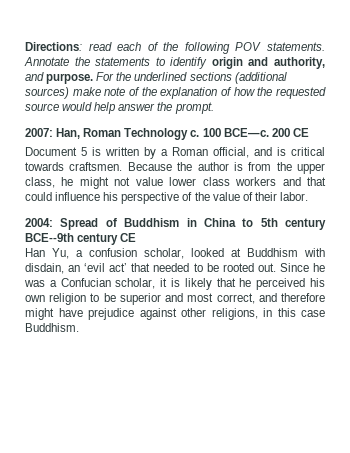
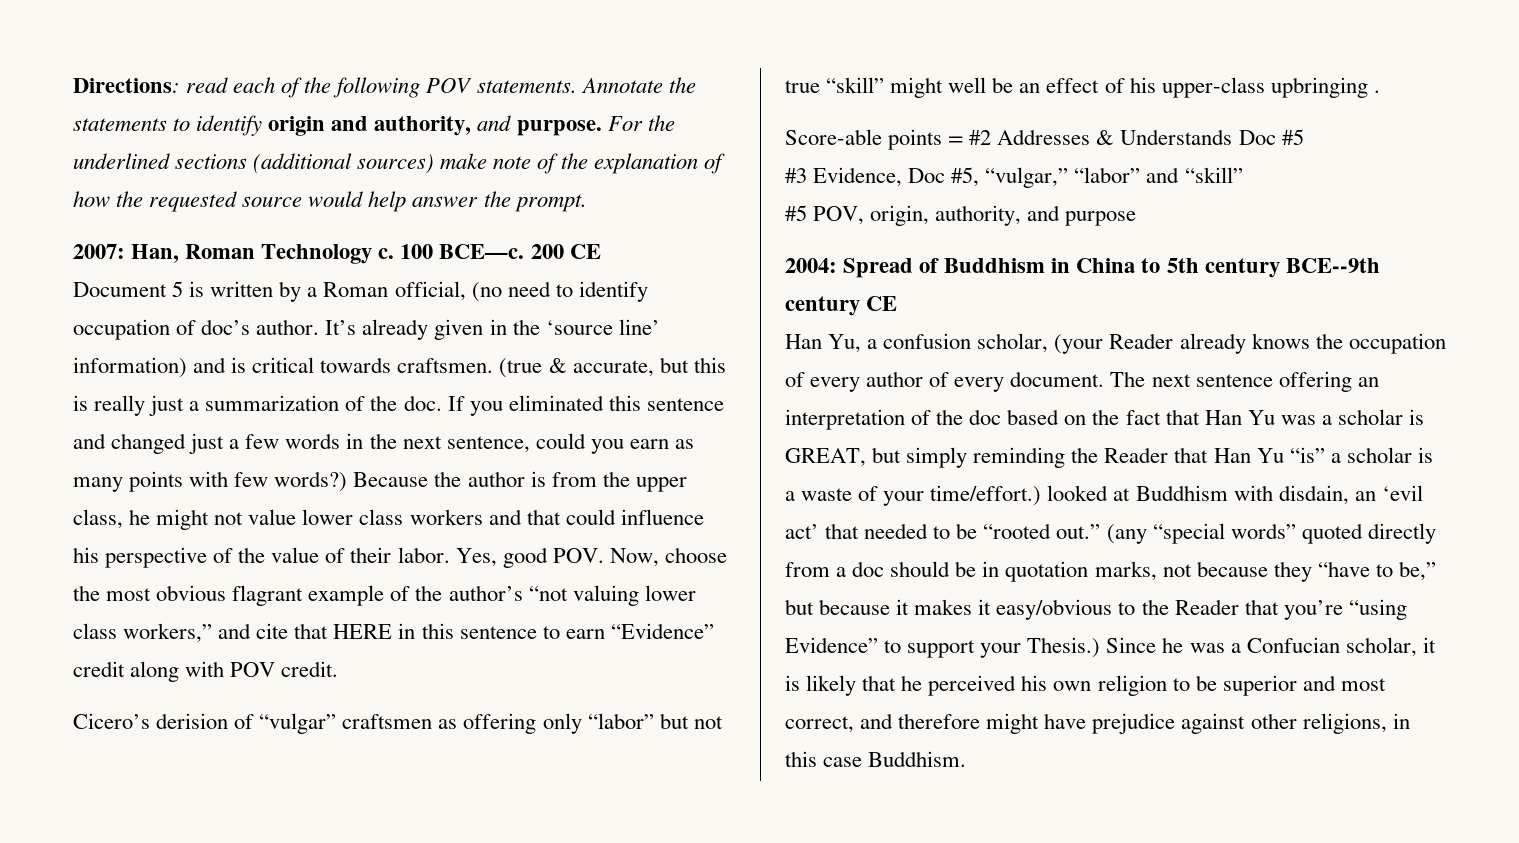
(249, 152) none -> [471,281,648,302] [73,319,660,340] [73,357,187,378] (no need to identify occupation of doc’s author. It’s already given in the ‘source line’ information)
(123, 166) none -> [499,357,726,378] [73,395,724,416] [73,433,694,454] [73,471,348,492] (true & accurate, but this is really just a summarization of the doc. If you eliminated this sentence and changed just a few words in the next sentence, could you earn as many points with few words?)
(308, 196) none -> [455,547,727,568] [73,585,696,606] [73,623,714,643] [73,661,339,682] [73,713,723,734] [785,77,1380,98] [785,129,1304,150] [785,167,1243,188] [785,205,1137,226] Yes, good POV. Now, choose the most obvious flagrant example of the author’s “not valuing lower class workers,” and cite that HERE in this sentence to earn “Evidence” credit along with POV credit. // Cicero’s derision of “vulgar” craftsmen as offering only “labor” but not true “skill” might well be an effect of his upper-class upbringing . // Score-able points = #2 Addresses & Understands Doc #5 // #3 Evidence, Doc #5, “vulgar,” “labor” and “skill” // #5 POV, origin, authority, and purpose
(184, 253) none -> [1054,333,1446,354] [785,371,1379,392] [785,409,1425,430] [785,447,1433,468] [785,485,1042,506] (your Reader already knows the occupation of every author of every document. The next sentence offering an interpretation of the doc based on the fact that Han Yu was a scholar is GREAT, but simply reminding the Reader that Han Yu “is” a scholar is a waste of your time/effort.)
[222,263,276,272] rooted out. -> [983,523,1436,544] [785,561,1436,582] [785,599,1407,620] [785,637,1101,658] “rooted out.” (any “special words” quoted directly from a doc should be in quotation marks, not because they “have to be,” but because it makes it easy/obvious to the Reader that you’re “using Evidence” to support your Thesis.)

